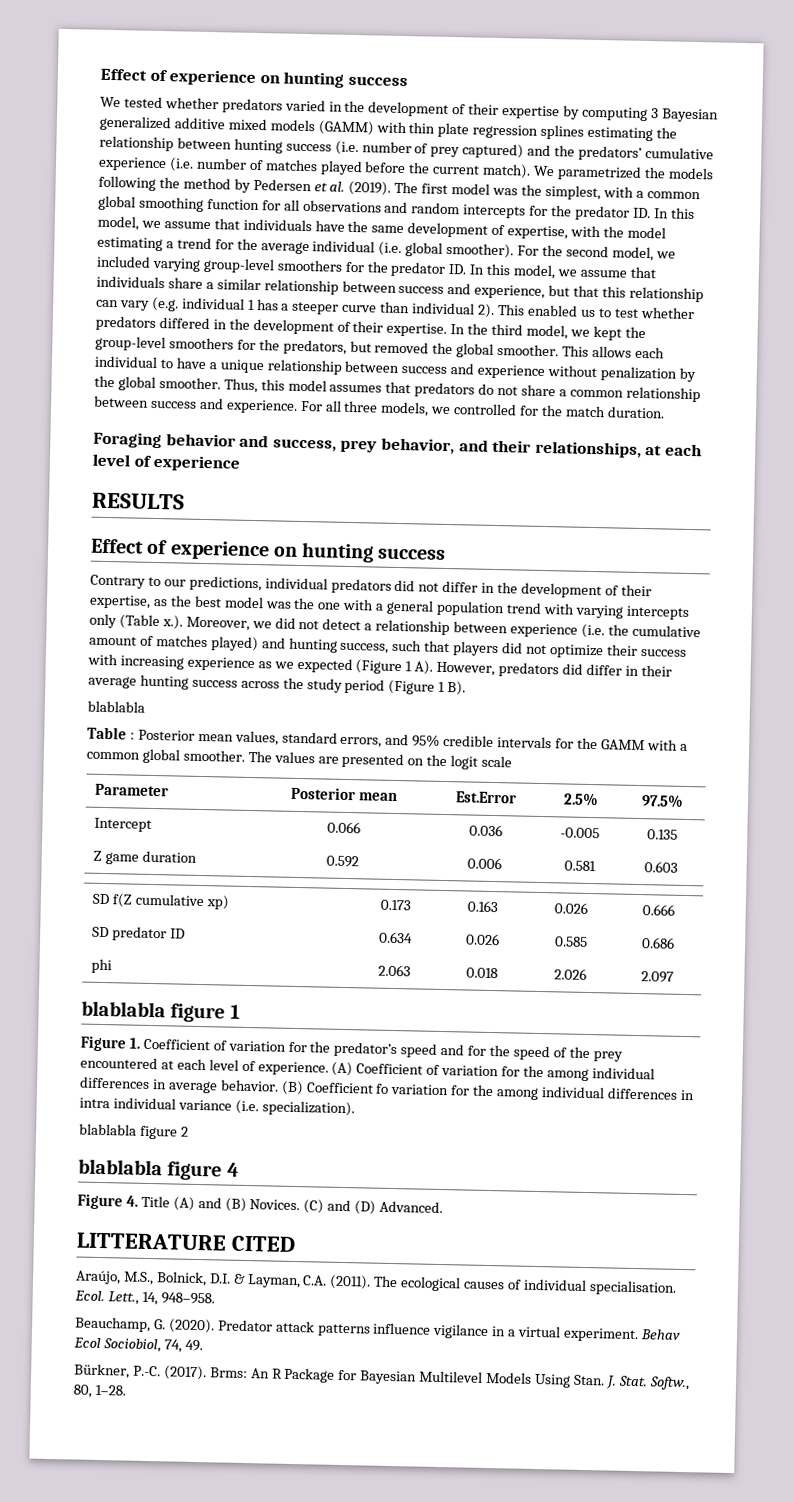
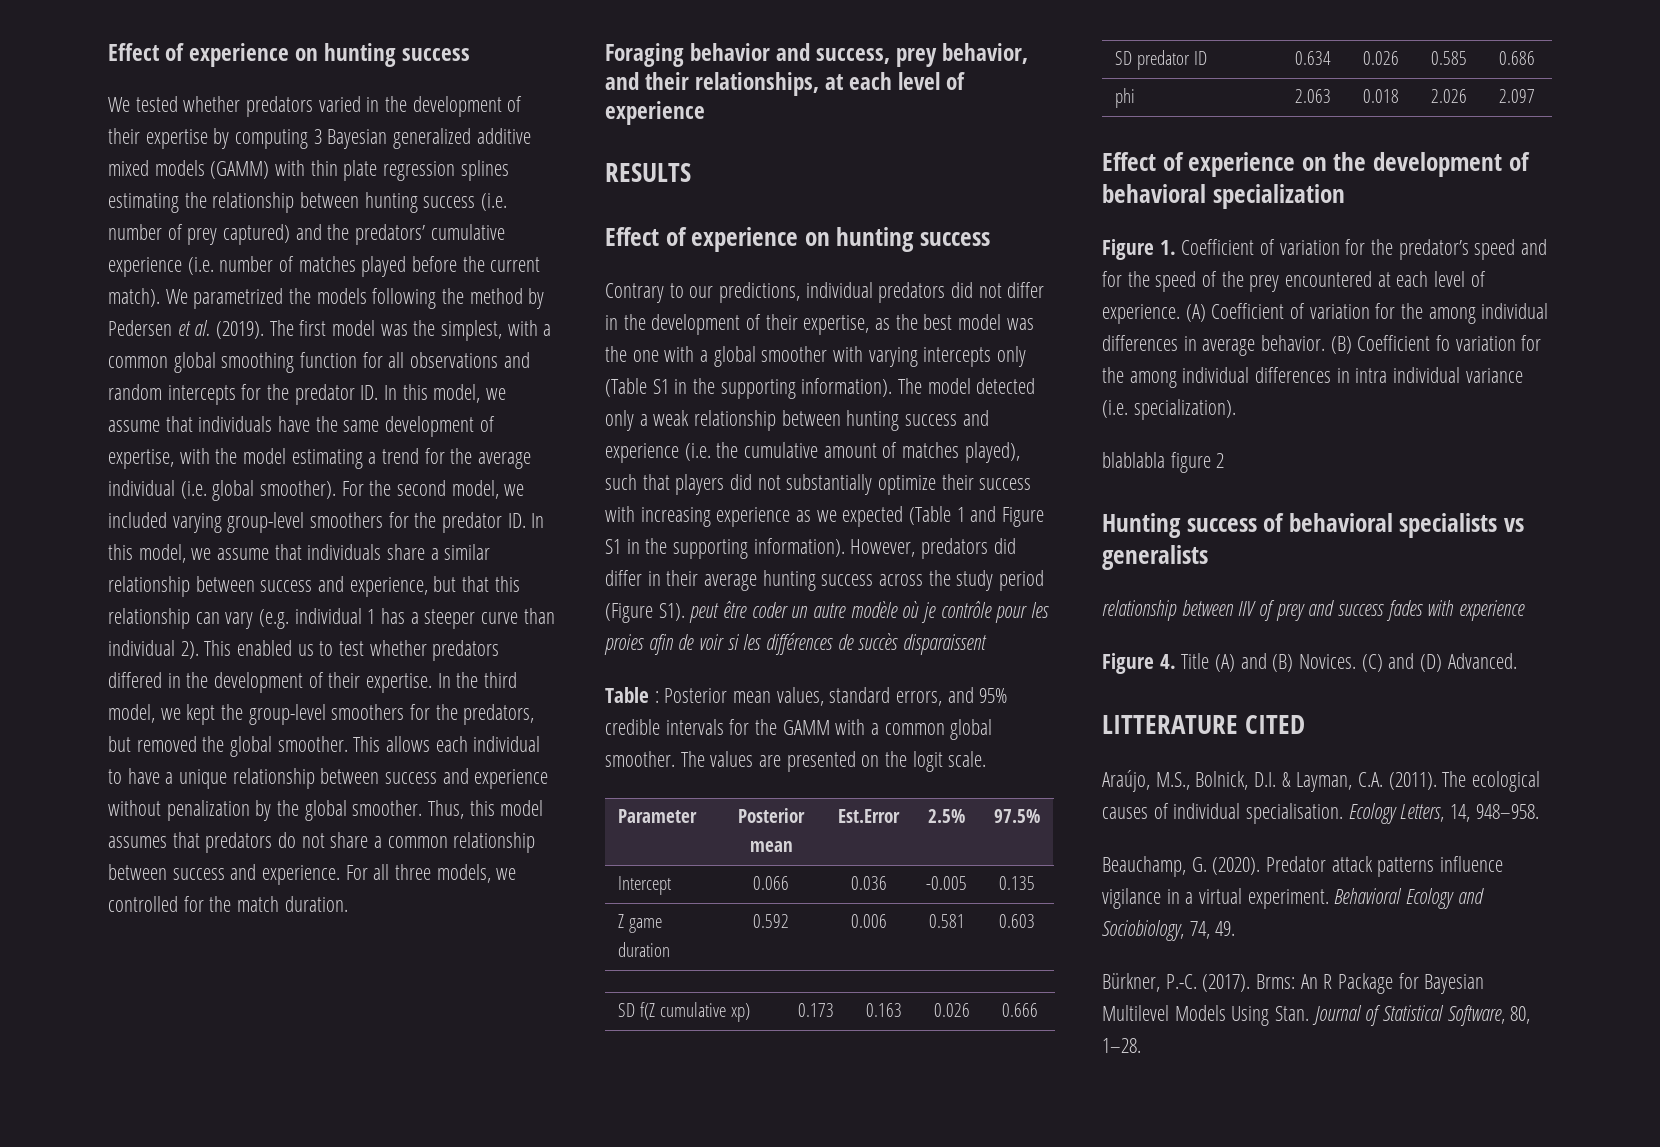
[386,599,542,617] general population trend -> [713,346,828,367] global smoother
[161,615,509,636] x.). Moreover, we did not detect a relationship between -> [652,378,1036,399] [605,410,989,431] S1 in the supporting information). The model detected only a weak relationship between hunting success and
[210,636,390,654] played) and hunting success, -> [964,442,1020,463] played),
(548, 649) none -> [786,474,873,495] substantially
[355,659,434,675] (Figure 1 A). -> [909,506,1045,527] [605,538,845,559] (Table 1 and Figure S1 in the supporting information).
[438,681,467,696] [87,700,145,713] 1 B). // blablabla -> [658,601,1050,623] [604,633,988,655] S1). peut être coder un autre modèle où je contrôle pour les proies afin de voir si les différences de succès disparaissent
[481,755,513,768] scale -> [948,751,987,767] scale.
[81,1000,240,1023] blablabla figure 1 -> [1102,152,1530,177] [1102,184,1345,209] Effect of experience on the development of behavioral specialization
[78,1158,239,1181] blablabla figure 4 -> [1102,513,1525,538] [1102,545,1208,570] [1102,600,1526,621] Hunting success of behavioral specialists vs generalists // relationship between IIV of prey and success fades with experience
[74,1290,139,1305] Ecol. Lett., -> [1348,803,1445,824] Ecology Letters,
[639,1329,681,1340] [73,1337,161,1353] Behav Ecol Sociobiol, -> [1334,888,1484,909] [1102,920,1184,941] Behavioral Ecology and Sociobiology,
[605,1375,690,1391] J. Stat. Softw., -> [1311,1005,1505,1026] Journal of Statistical Software,

